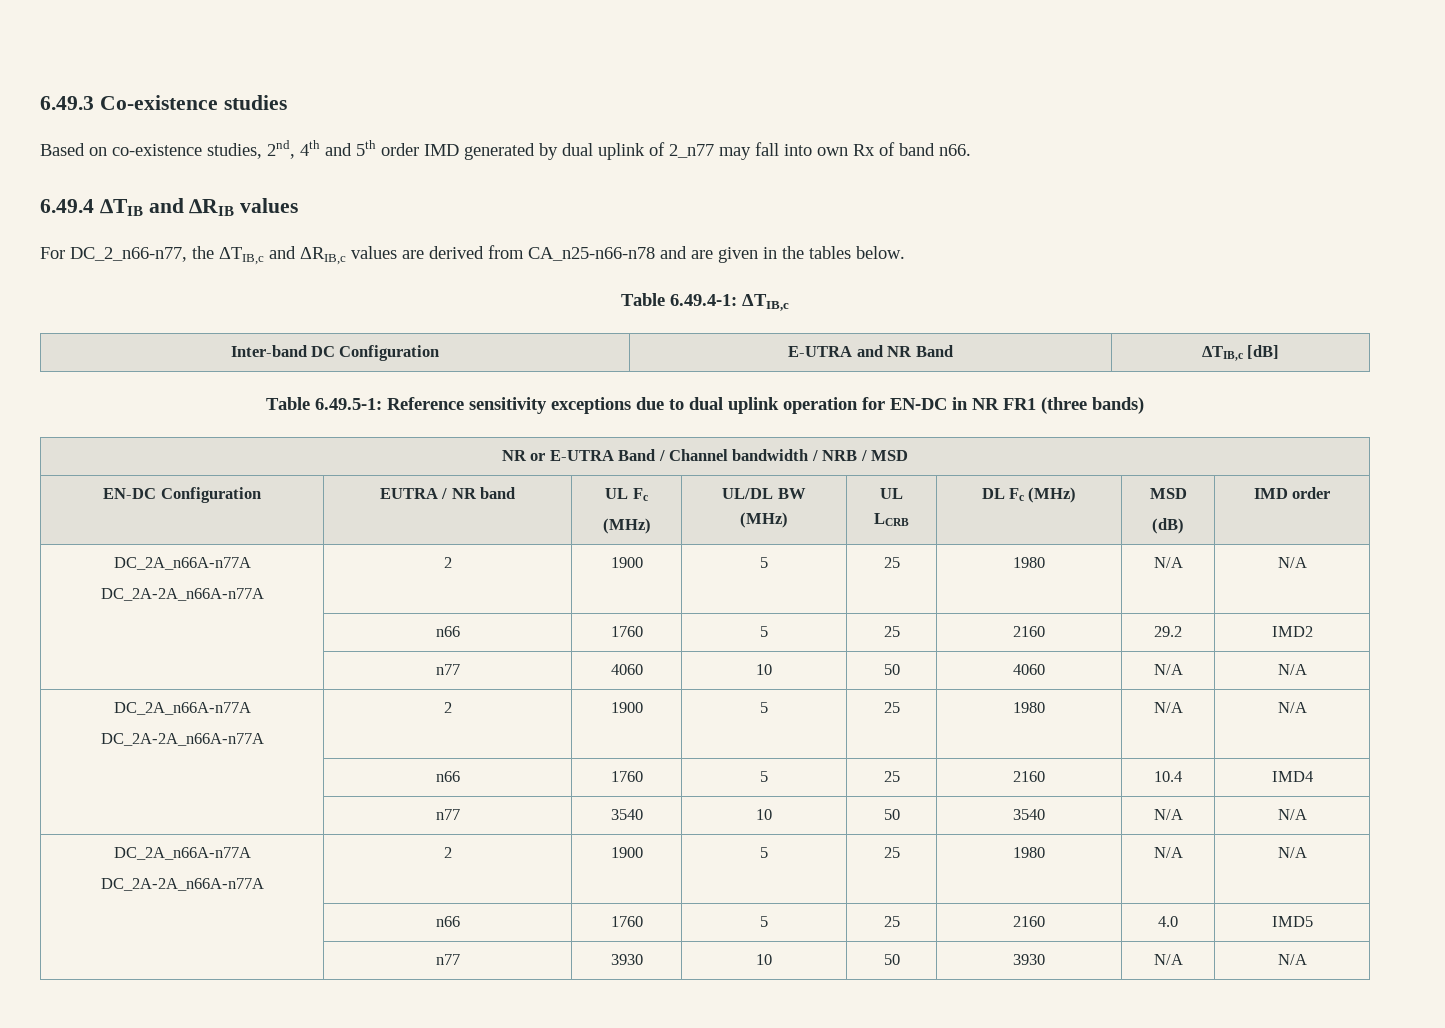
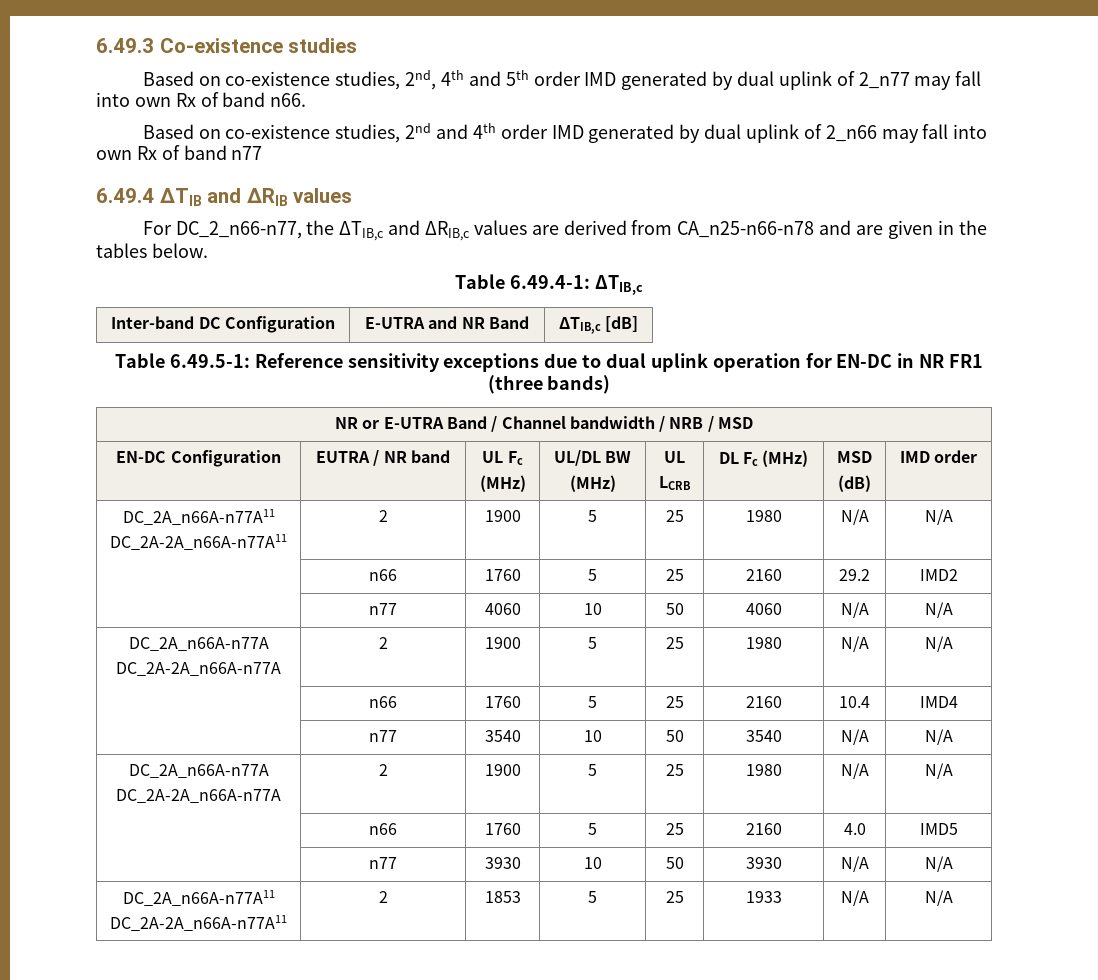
(971, 150) none -> [142,123,988,143] [96,145,263,160] // Based on co-existence studies, 2nd and 4th order IMD generated by dual uplink of 2_n66 may fall into own Rx of band n77
[113,557,251,570] [100,588,264,601] DC_2A_n66A-n77A // DC_2A-2A_n66A-n77A -> [122,509,275,525] [110,534,287,550] DC_2A_n66A-n77A11 // DC_2A-2A_n66A-n77A11
(1307, 959) none -> [122,890,275,906] [110,915,287,931] [378,891,388,903] [484,891,521,903] [588,891,597,903] [665,891,684,903] [745,891,782,903] [840,890,869,906] [924,890,953,906] // DC_2A_n66A-n77A11 // DC_2A-2A_n66A-n77A11 | 2 | 1853 | 5 | 25 | 1933 | N/A | N/A

